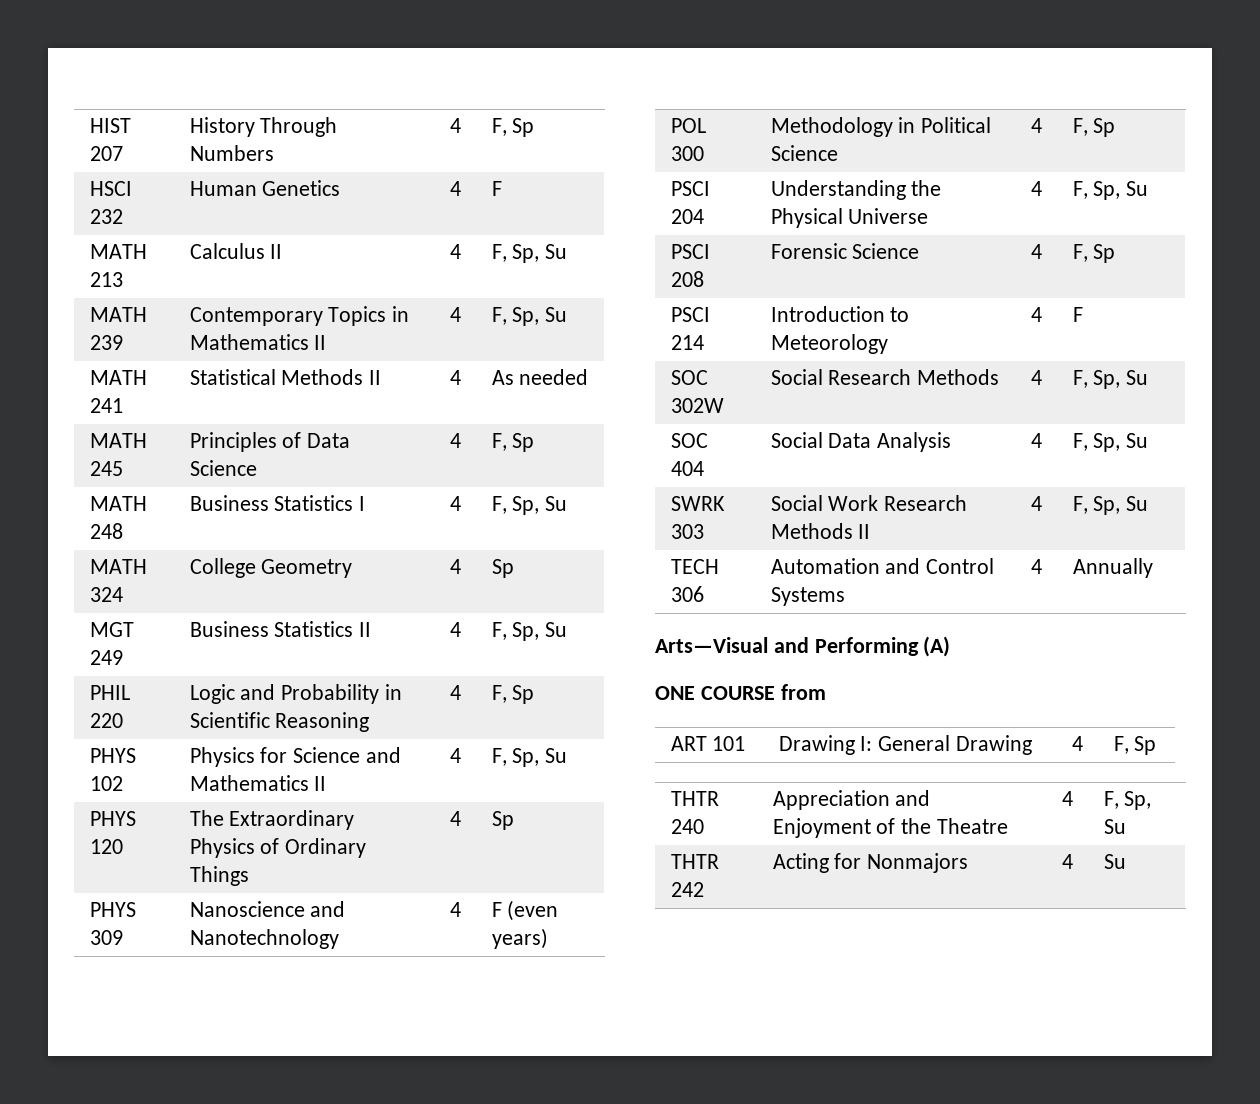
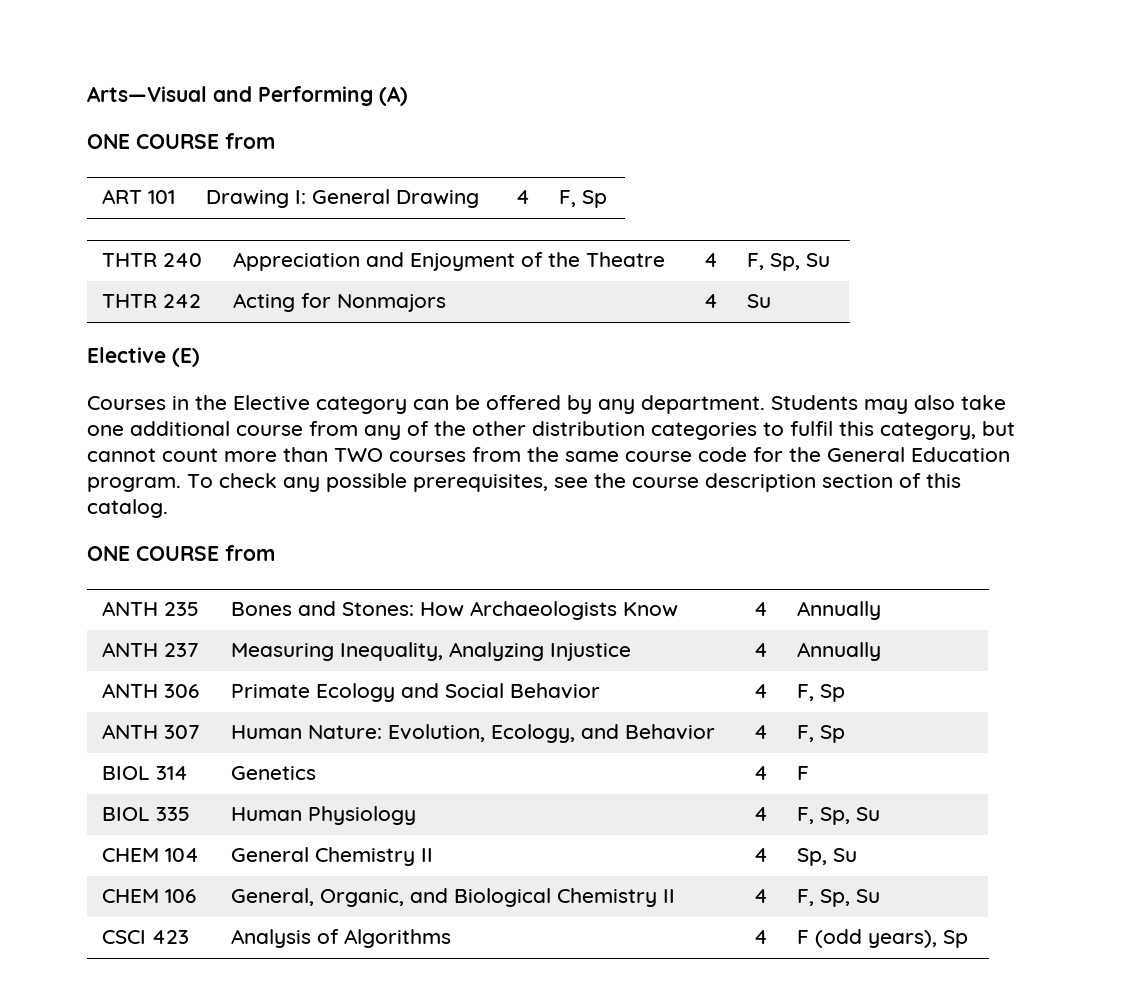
[89,118,131,133] [89,146,123,161] [189,117,338,137] [189,145,274,161] [450,118,462,133] [491,118,535,137] [89,181,132,196] [89,209,123,224] [189,180,341,196] [450,181,462,196] [491,181,502,196] [89,244,147,259] [89,272,123,287] [189,243,283,259] [450,244,462,259] [491,244,568,263] [89,307,147,322] [89,335,123,350] [189,306,410,326] [189,334,327,350] [450,307,462,322] [491,307,568,326] [89,370,147,385] [89,398,123,413] [189,369,382,385] [450,370,462,385] [491,369,589,385] [89,433,147,448] [89,461,123,476] [189,432,351,452] [189,460,257,476] [450,433,462,448] [491,433,535,452] [89,496,147,511] [89,523,123,539] [189,495,366,511] [450,496,462,511] [491,496,568,515] [89,559,147,574] [89,587,123,602] [189,558,353,578] [450,559,462,574] [491,559,514,578] [89,622,134,637] [89,650,123,665] [189,621,372,637] [450,622,462,637] [491,622,568,641] [89,685,130,700] [89,713,123,728] [189,684,403,704] [189,712,370,732] [450,685,462,700] [491,685,535,704] [89,748,136,763] [89,776,123,791] [189,747,402,767] [189,775,327,791] [450,748,462,763] [491,748,568,767] [89,811,136,826] [89,839,123,854] [189,810,355,830] [189,838,367,858] [189,866,249,886] [450,811,462,826] [491,811,514,830] [89,902,136,917] [89,930,123,945] [189,901,346,917] [189,929,339,949] [450,902,462,917] [491,900,559,921] [491,928,548,949] [670,118,706,133] [670,146,704,161] [770,117,992,137] [770,145,838,161] [1031,118,1043,133] [1072,118,1116,137] [670,181,710,196] [670,209,704,224] [770,180,942,200] [770,208,929,228] [1031,181,1043,196] [1072,181,1149,200] [670,244,710,259] [670,271,704,287] [770,243,920,259] [1031,244,1043,259] [1072,244,1116,263] [670,307,710,322] [670,335,704,350] [770,306,910,322] [770,334,888,354] [1031,307,1043,322] [1072,307,1083,322] [670,370,708,385] [670,398,724,413] [770,369,1000,385] [1031,370,1043,385] [1072,370,1149,389] [670,433,708,448] [670,461,704,476] [770,432,952,452] [1031,433,1043,448] [1072,433,1149,452] [670,496,725,511] [670,524,704,539] [770,495,968,511] [770,523,871,539] [1031,496,1043,511] [1072,496,1149,515] [670,559,719,574] [670,586,704,602] [770,558,995,574] [770,587,845,606] [1031,559,1043,574] [1072,558,1153,578] HIST 207 | History Through Numbers | 4 | F, Sp // HSCI 232 | Human Genetics | 4 | F // MATH 213 | Calculus II | 4 | F, Sp, Su // MATH 239 | Contemporary Topics in Mathematics II | 4 | F, Sp, Su // MATH 241 | Statistical Methods II | 4 | As needed // MATH 245 | Principles of Data Science | 4 | F, Sp // MATH 248 | Business Statistics I | 4 | F, Sp, Su // MATH 324 | College Geometry | 4 | Sp // MGT 249 | Business Statistics II | 4 | F, Sp, Su // PHIL 220 | Logic and Probability in Scientific Reasoning | 4 | F, Sp // PHYS 102 | Physics for Science and Mathematics II | 4 | F, Sp, Su // PHYS 120 | The Extraordinary Physics of Ordinary Things | 4 | Sp // PHYS 309 | Nanoscience and Nanotechnology | 4 | F (even years) // POL 300 | Methodology in Political Science | 4 | F, Sp // PSCI 204 | Understanding the Physical Universe | 4 | F, Sp, Su // PSCI 208 | Forensic Science | 4 | F, Sp // PSCI 214 | Introduction to Meteorology | 4 | F // SOC 302W | Social Research Methods | 4 | F, Sp, Su // SOC 404 | Social Data Analysis | 4 | F, Sp, Su // SWRK 303 | Social Work Research Methods II | 4 | F, Sp, Su // TECH 306 | Automation and Control Systems | 4 | Annually // -> (87, 94) none
(1126, 861) none -> [87,347,200,367] [87,395,1006,414] [87,421,1015,440] [87,447,1010,462] [87,473,961,492] [87,499,168,518] [87,545,275,561] [101,601,199,616] [230,601,678,620] [754,602,769,616] [796,601,881,620] [101,642,199,657] [230,642,631,661] [754,643,769,657] [796,642,881,661] [101,683,199,698] [230,683,600,702] [754,684,769,698] [796,684,845,702] [101,724,200,739] [230,724,715,743] [754,725,769,739] [796,725,845,743] [101,766,188,780] [230,766,316,780] [754,766,769,780] [796,766,809,780] [101,807,190,821] [230,806,416,825] [754,807,769,821] [796,807,880,825] [101,848,199,862] [230,847,433,866] [754,848,769,862] [796,848,857,866] [101,889,196,903] [230,888,675,907] [754,889,769,903] [796,889,880,907] [101,930,189,944] [230,929,451,948] [754,930,769,944] [796,929,968,948] // Elective (E) // Courses in the Elective category can be offered by any department. Students may also take one additional course from any of the other distribution categories to fulfil this category, but cannot count more than TWO courses from the same course code for the General Education program. To check any possible prerequisites, see the course description section of this catalog. // ONE COURSE from // ANTH 235 | Bones and Stones: How Archaeologists Know | 4 | Annually // ANTH 237 | Measuring Inequality, Analyzing Injustice | 4 | Annually // ANTH 306 | Primate Ecology and Social Behavior | 4 | F, Sp // ANTH 307 | Human Nature: Evolution, Ecology, and Behavior | 4 | F, Sp // BIOL 314 | Genetics | 4 | F // BIOL 335 | Human Physiology | 4 | F, Sp, Su // CHEM 104 | General Chemistry II | 4 | Sp, Su // CHEM 106 | General, Organic, and Biological Chemistry II | 4 | F, Sp, Su // CSCI 423 | Analysis of Algorithms | 4 | F (odd years), Sp

